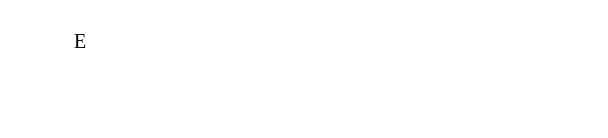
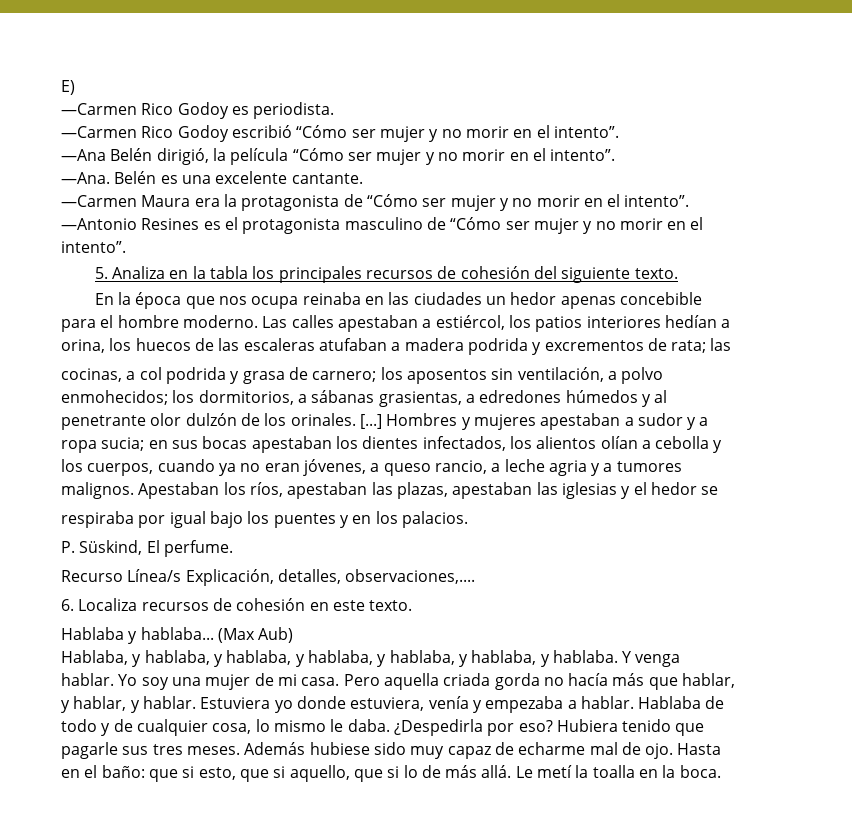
[74,34,86,48] E -> [61,80,75,95] [61,102,335,119] [61,125,619,142] [61,148,616,165] [61,171,363,184] [61,194,690,211] [61,217,704,234] [61,241,126,253] [94,266,678,283] [94,292,702,309] [61,315,731,332] [61,338,732,355] [61,367,664,384] [61,390,668,407] [61,413,709,430] [61,436,723,453] [61,459,682,476] [61,482,719,499] [61,511,468,528] [61,540,233,557] [61,569,476,586] [61,598,413,611] [61,627,294,644] [61,650,681,667] [61,673,736,690] [61,696,725,713] [61,719,705,736] [61,742,722,759] [61,765,721,782] E) // —Carmen Rico Godoy es periodista. // —Carmen Rico Godoy escribió “Cómo ser mujer y no morir en el intento”. // —Ana Belén dirigió, la película “Cómo ser mujer y no morir en el intento”. // —Ana. Belén es una excelente cantante. // —Carmen Maura era la protagonista de “Cómo ser mujer y no morir en el intento”. // —Antonio Resines es el protagonista masculino de “Cómo ser mujer y no morir en el // intento”. // 5. Analiza en la tabla los principales recursos de cohesión del siguiente texto. // En la época que nos ocupa reinaba en las ciudades un hedor apenas concebible // para el hombre moderno. Las calles apestaban a estiércol, los patios interiores hedían a // orina, los huecos de las escaleras atufaban a madera podrida y excrementos de rata; las // cocinas, a col podrida y grasa de carnero; los aposentos sin ventilación, a polvo // enmohecidos; los dormitorios, a sábanas grasientas, a edredones húmedos y al // penetrante olor dulzón de los orinales. [...] Hombres y mujeres apestaban a sudor y a // ropa sucia; en sus bocas apestaban los dientes infectados, los alientos olían a cebolla y // los cuerpos, cuando ya no eran jóvenes, a queso rancio, a leche agria y a tumores // malignos. Apestaban los ríos, apestaban las plazas, apestaban las iglesias y el hedor se // respiraba por igual bajo los puentes y en los palacios. // P. Süskind, El perfume. // Recurso Línea/s Explicación, detalles, observaciones,.... // 6. Localiza recursos de cohesión en este texto. // Hablaba y hablaba... (Max Aub) // Hablaba, y hablaba, y hablaba, y hablaba, y hablaba, y hablaba, y hablaba. Y venga // hablar. Yo soy una mujer de mi casa. Pero aquella criada gorda no hacía más que hablar, // y hablar, y hablar. Estuviera yo donde estuviera, venía y empezaba a hablar. Hablaba de // todo y de cualquier cosa, lo mismo le daba. ¿Despedirla por eso? Hubiera tenido que // pagarle sus tres meses. Además hubiese sido muy capaz de echarme mal de ojo. Hasta // en el baño: que si esto, que si aquello, que si lo de más allá. Le metí la toalla en la boca.

